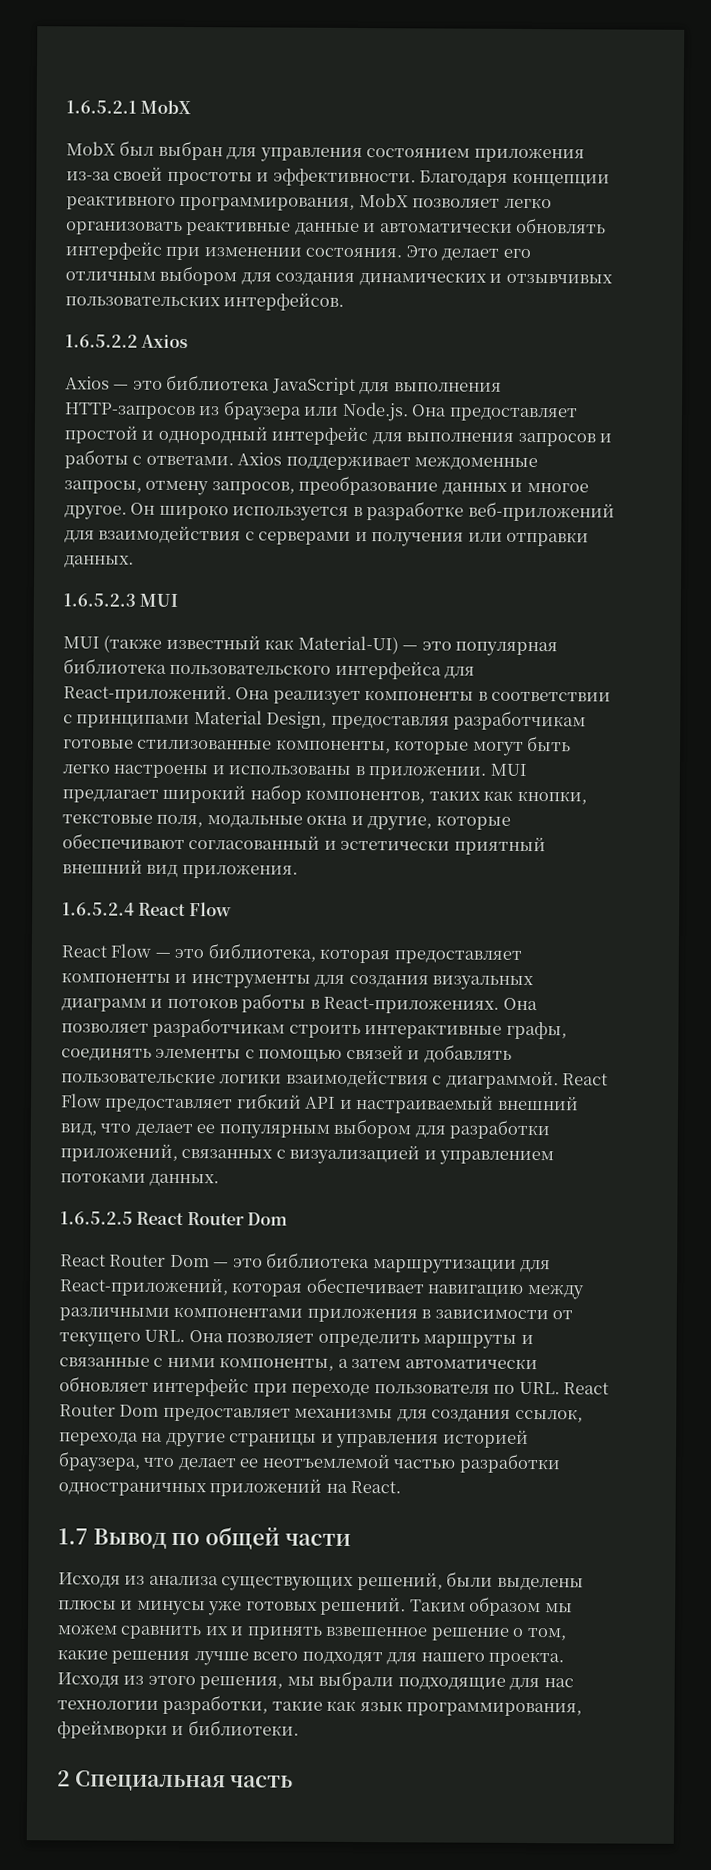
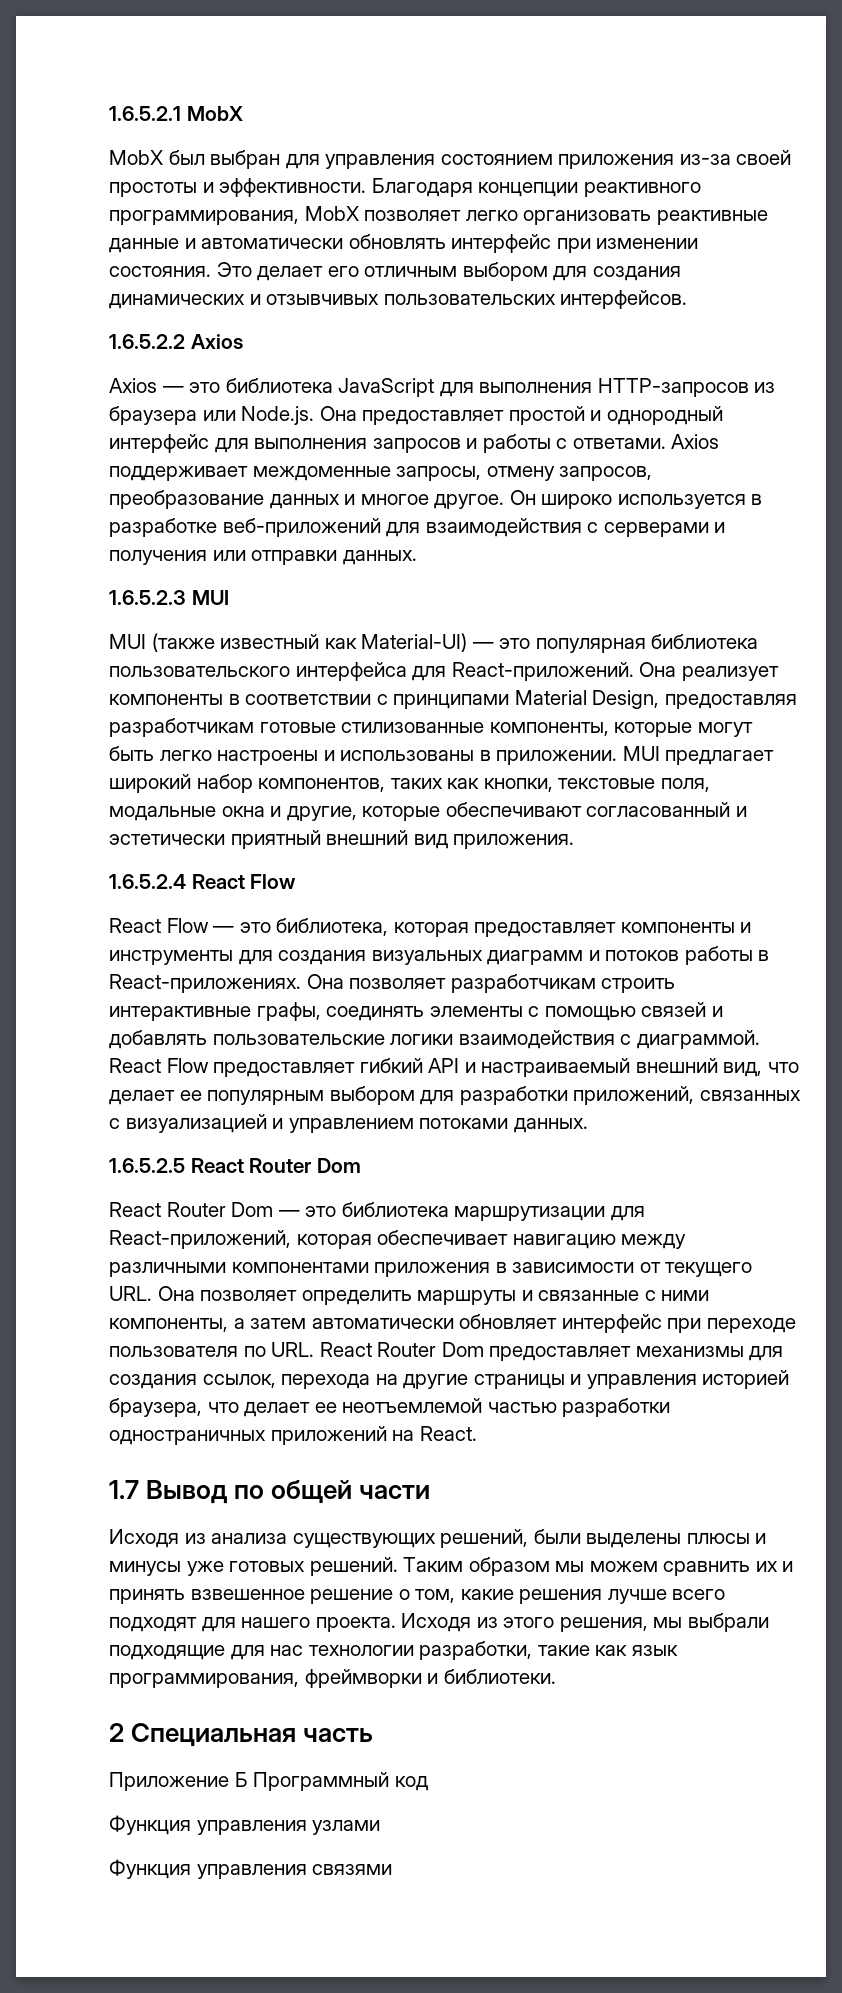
(294, 1781) none -> [109,1772,428,1791] [109,1815,381,1835] [109,1859,393,1879] // Приложение Б Программный код // Функция управления узлами // Функция управления связями

